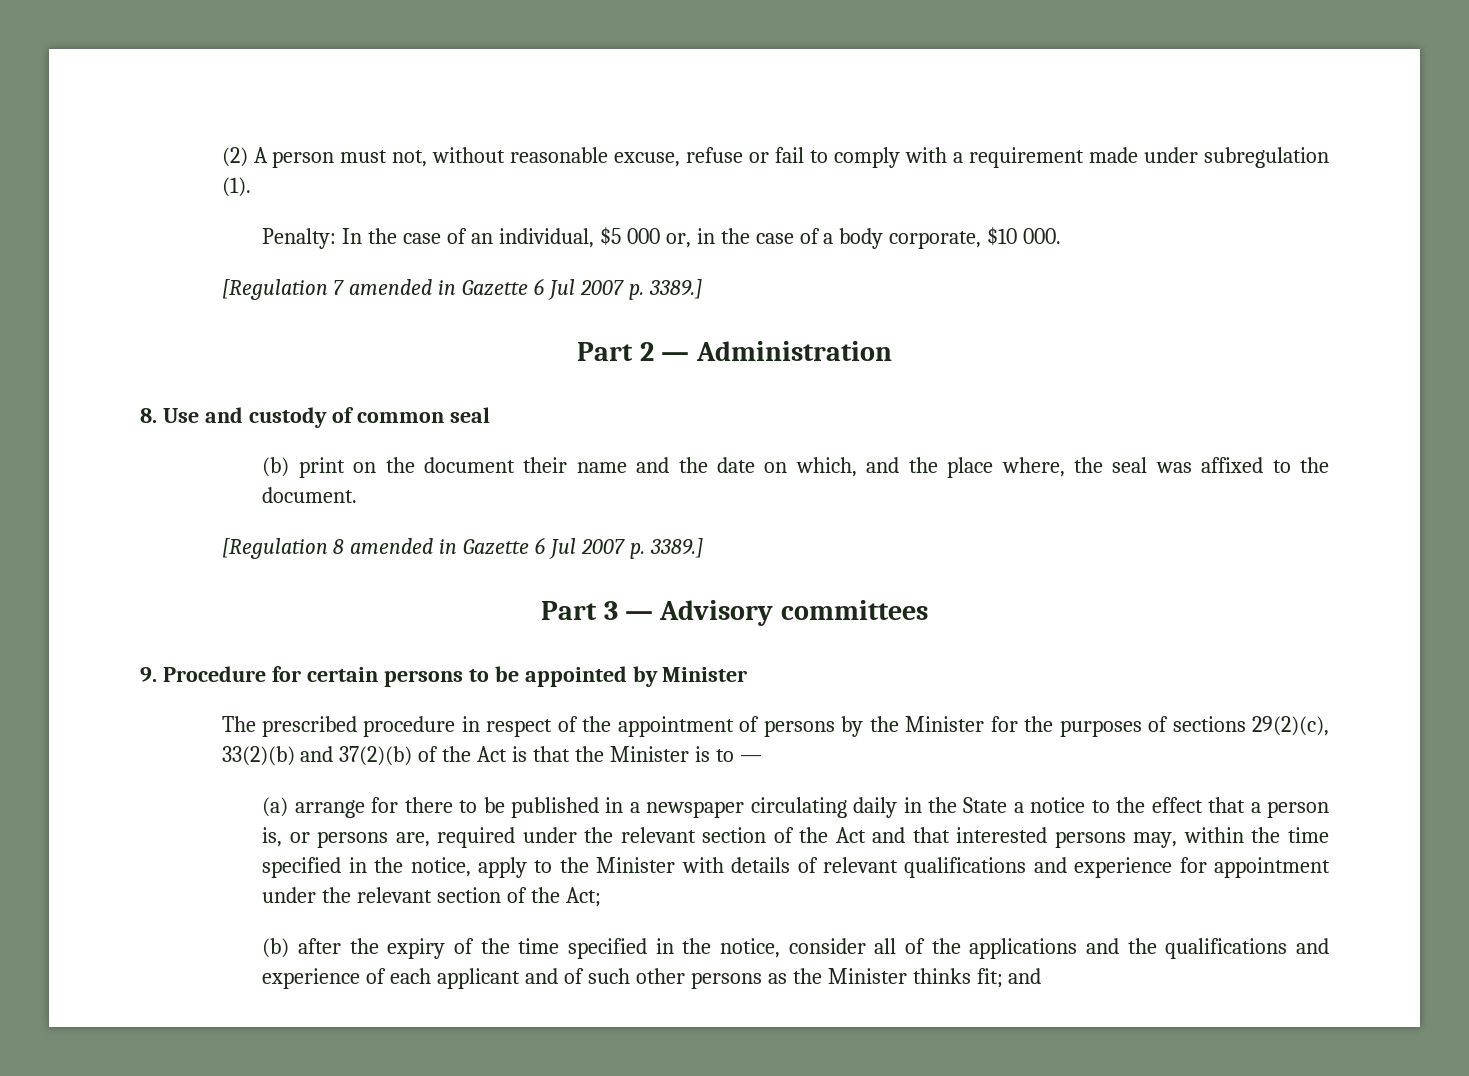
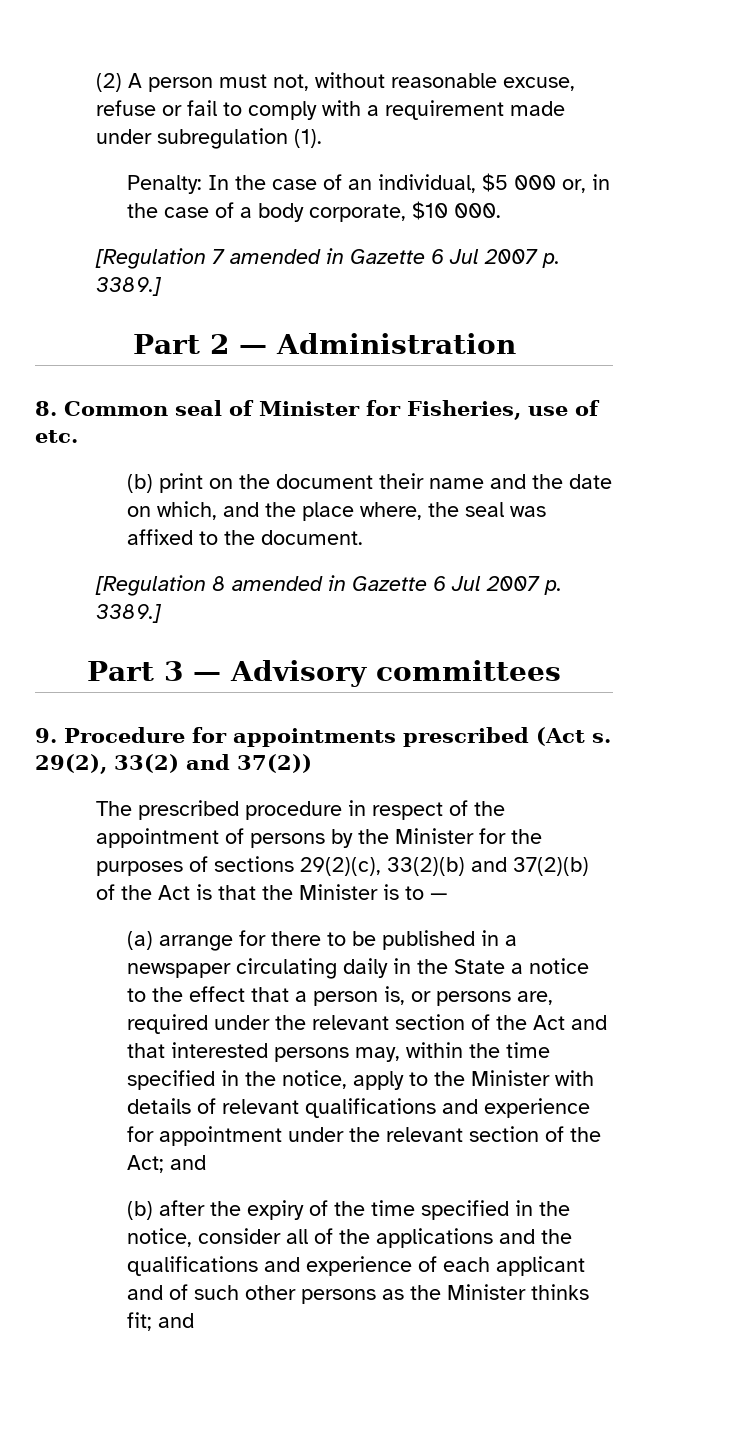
[162,407,490,428] Use and custody of common seal -> [64,400,600,420] [35,430,78,443] Common seal of Minister for Fisheries, use of etc.
[306,666,748,687] certain persons to be appointed by Minister -> [233,727,611,747] [35,754,312,774] appointments prescribed (Act s. 29(2), 33(2) and 37(2))
(601, 897) none -> [169,1155,206,1170] and

